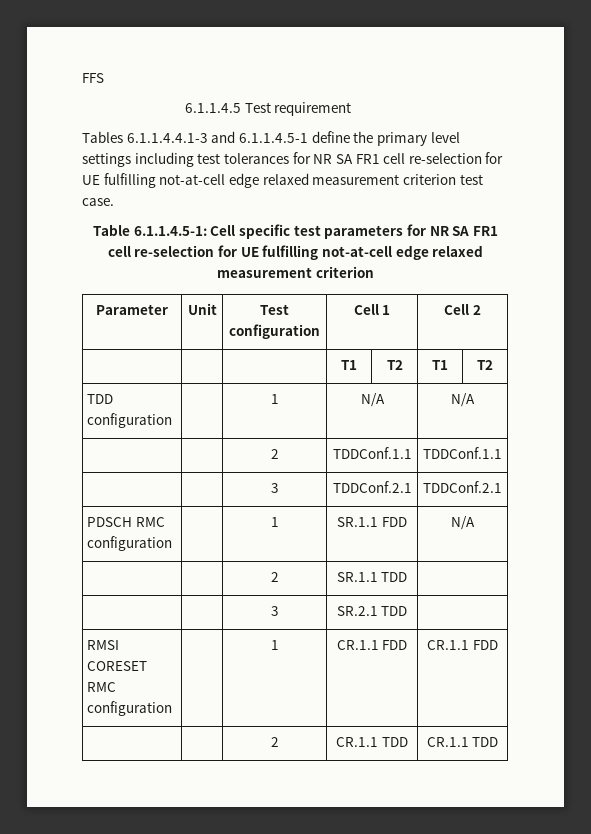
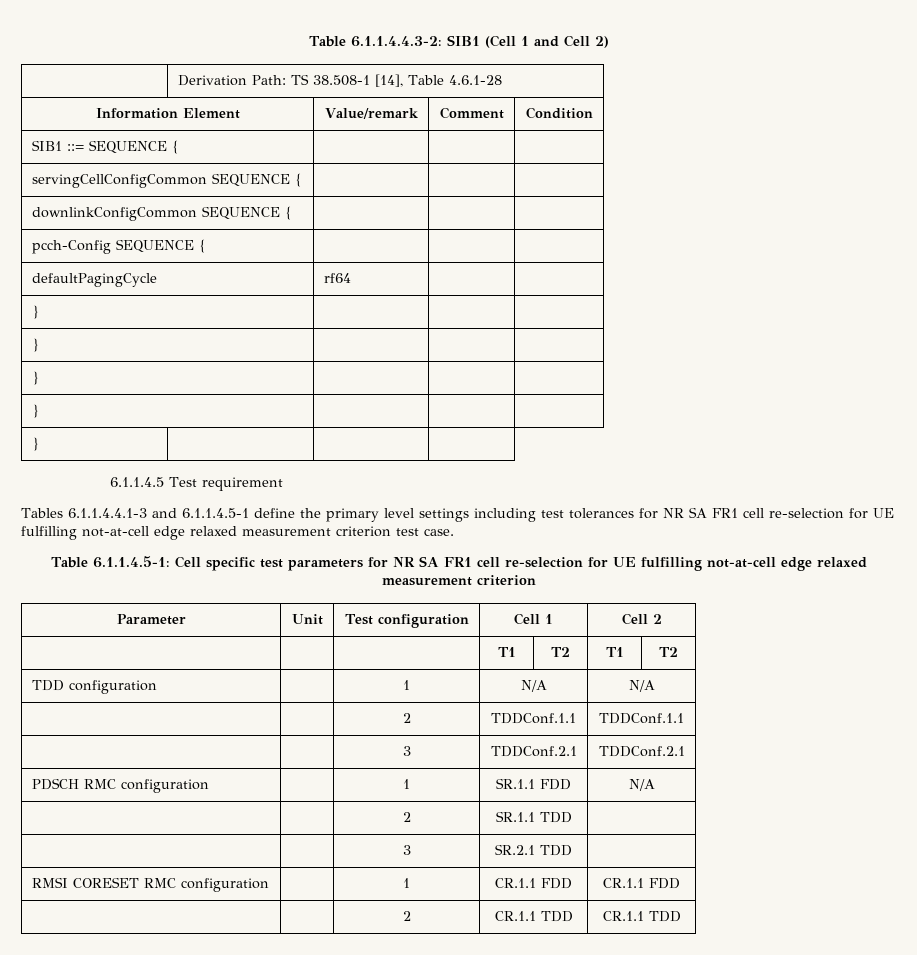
[82,73,104,83] FFS -> [308,35,609,48] [177,74,502,87] [95,108,240,119] [324,108,419,119] [439,107,504,119] [525,107,593,119] [31,140,179,154] [31,173,302,188] [31,206,292,221] [31,239,206,254] [31,273,157,287] [323,273,351,283] [31,305,39,319] [31,338,39,352] [31,371,39,385] [31,404,39,418] [31,437,39,451] Table 6.1.1.4.4.3-2: SIB1 (Cell 1 and Cell 2) // | Derivation Path: TS 38.508-1 [14], Table 4.6.1-28 // Information Element | Value/remark | Comment | Condition // SIB1 ::= SEQUENCE { | | | // servingCellConfigCommon SEQUENCE { | | | // downlinkConfigCommon SEQUENCE { | | | // pcch-Config SEQUENCE { | | | // defaultPagingCycle | rf64 | | // } | | | // } | | | // } | | | // } | | | // } | | |

